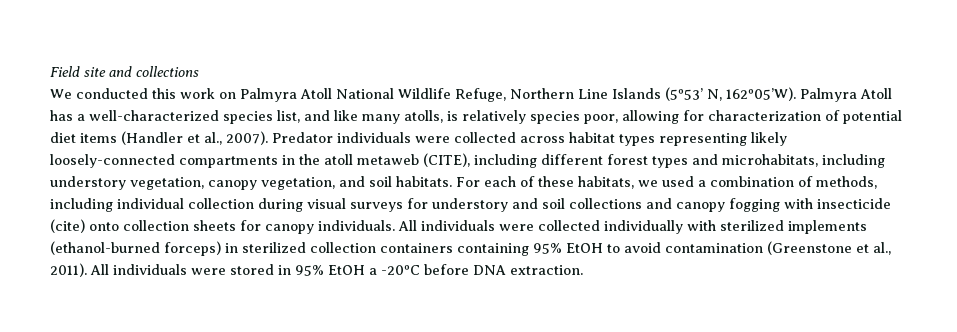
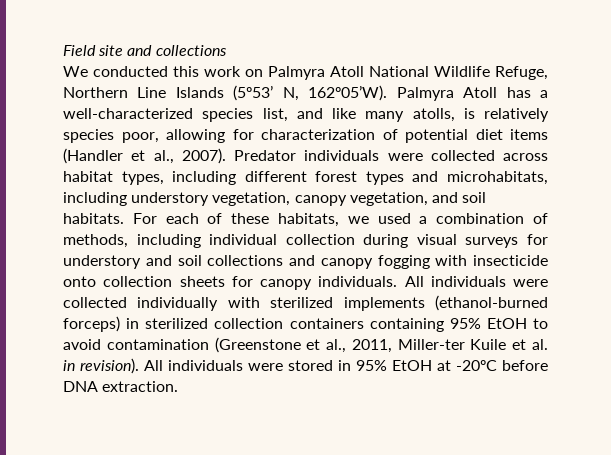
[619,132,787,146] [50,153,470,168] types representing likely loosely-connected compartments in the atoll metaweb (CITE), -> [121,171,164,185] types,
[50,219,85,233] (cite) -> (548, 260) none
[50,263,87,277] 2011). -> [351,339,548,353] [63,358,139,374] 2011, Miller-ter Kuile et al. in revision).
[369,268,377,275] a -> [437,360,451,371] at

